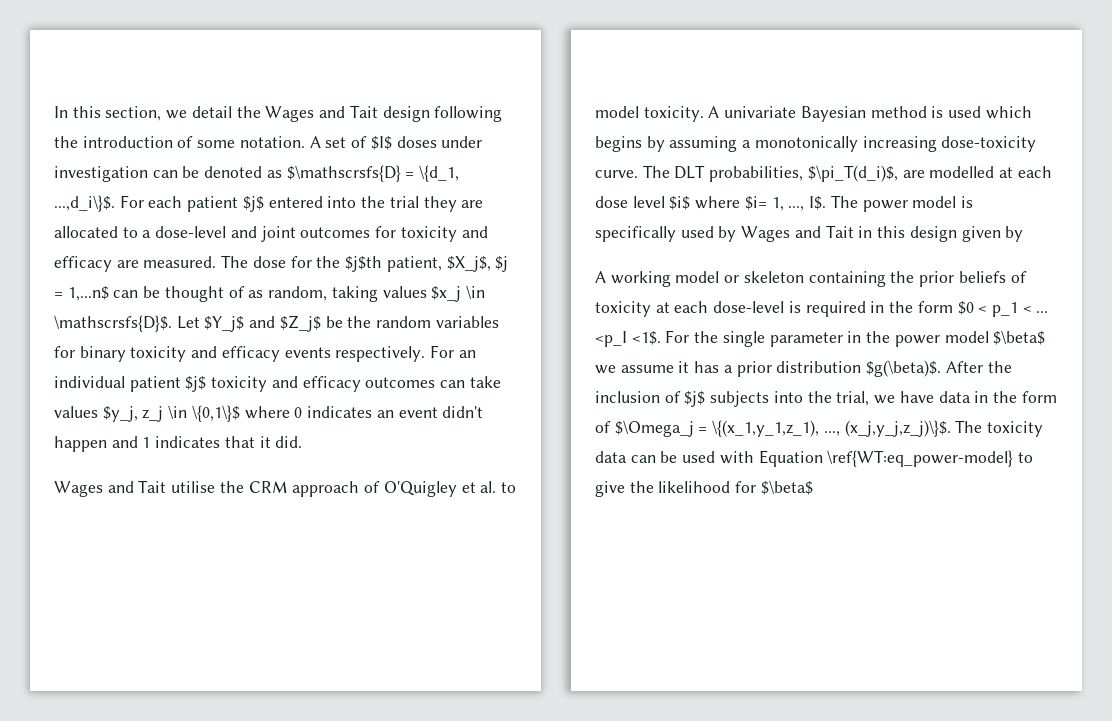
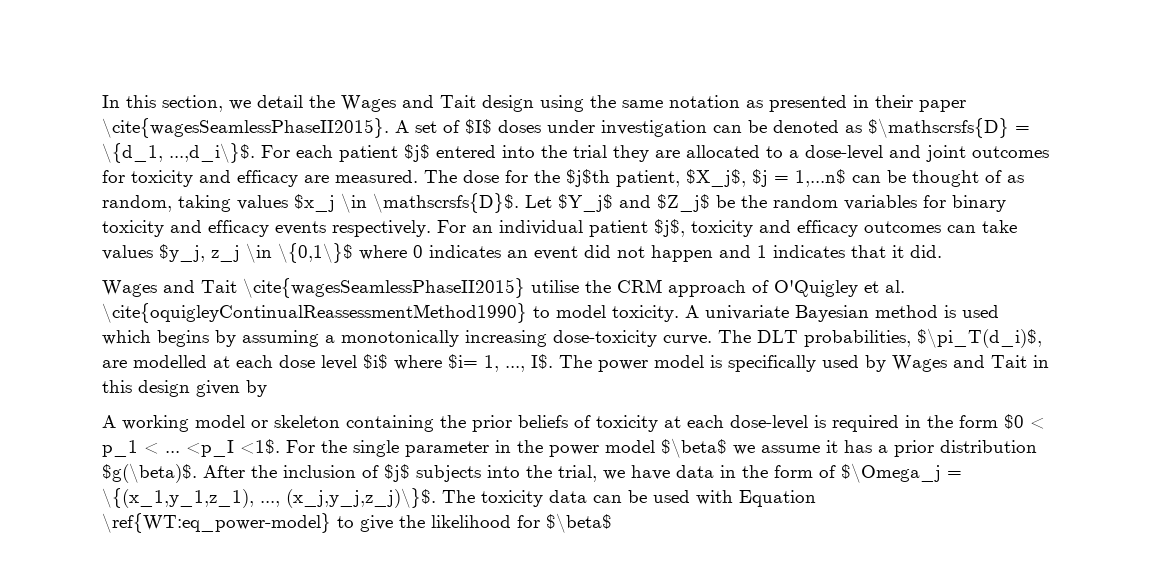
[434,106,503,122] [54,136,305,148] following the introduction of some notation. -> [540,95,966,112] [102,118,389,138] using the same notation as presented in their paper \cite{wagesSeamlessPhaseII2015}.
[185,376,207,392] $j$ -> [654,219,685,237] $j$,
[442,406,484,418] didn't -> [584,245,645,258] did not
(167, 486) none -> [243,278,525,298] \cite{wagesSeamlessPhaseII2015}
(497, 487) none -> [102,303,527,323] \cite{oquigleyContinualReassessmentMethod1990}

